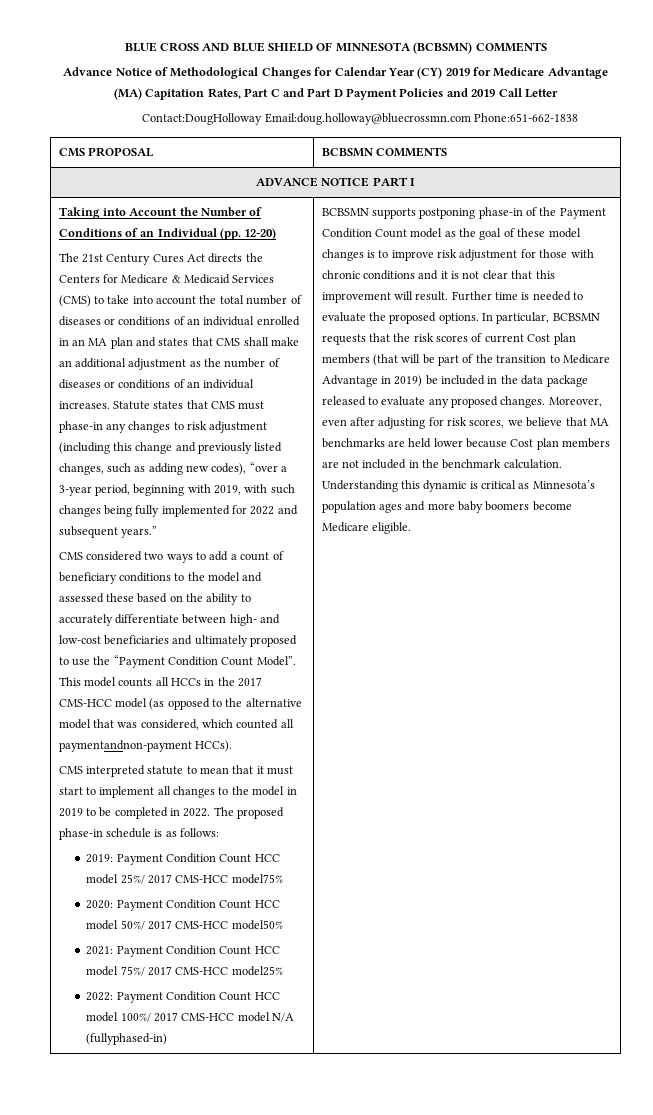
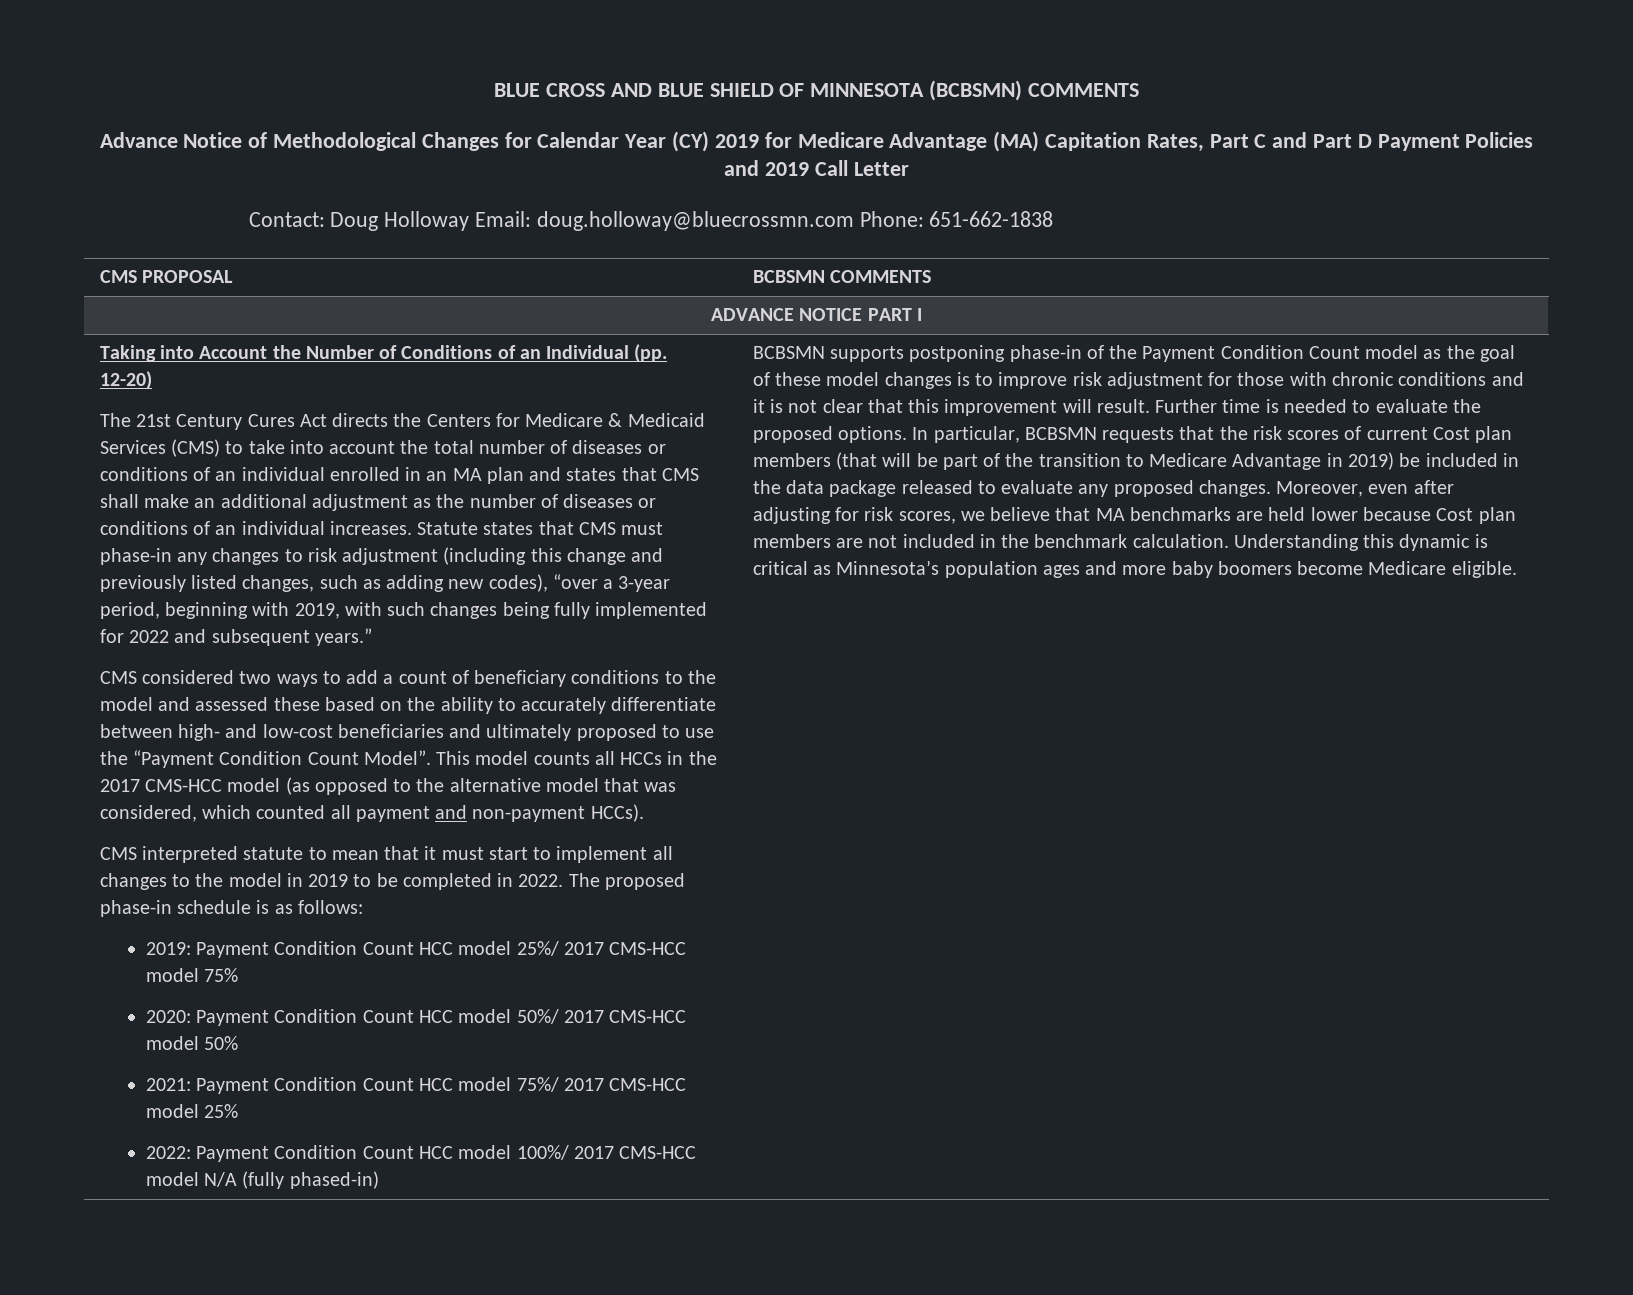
[142,113,578,125] Contact:DougHolloway Email:doug.holloway@bluecrossmn.com Phone:651-662-1838 -> [248,211,1054,231] Contact: Doug Holloway Email: doug.holloway@bluecrossmn.com Phone: 651-662-1838
[58,740,192,752] paymentandnon-payment -> [355,805,586,822] payment and non-payment
[231,874,283,884] model75% -> [145,968,239,982] model 75%
[231,920,283,930] model50% -> [145,1036,239,1050] model 50%
[231,966,283,976] model25% -> [145,1104,239,1118] model 25%
[86,1033,168,1045] (fullyphased-in) -> [242,1171,379,1189] (fully phased-in)

